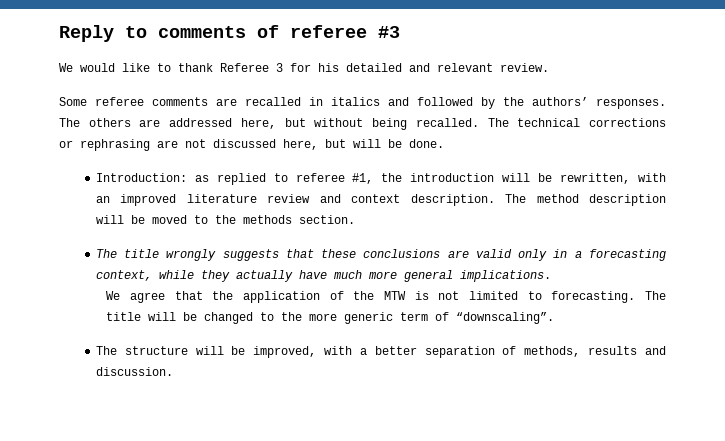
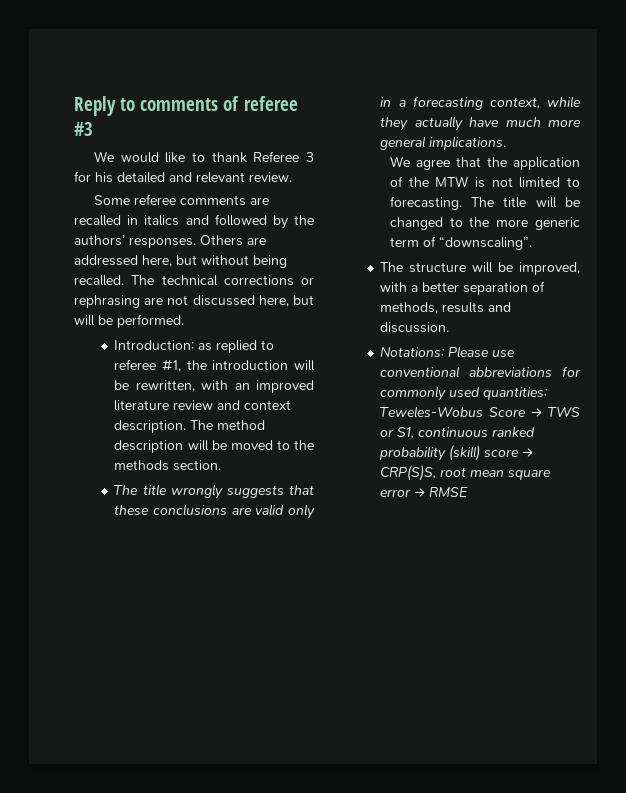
[59,118,131,127] The others -> [200,235,243,246] Others
[409,139,444,148] done. -> [117,314,184,328] performed.
(173, 371) none -> [380,346,516,358] [380,366,581,378] [380,386,549,401] [380,406,580,418] [380,427,536,439] [379,445,534,461] [380,465,552,481] [380,487,469,497] // Notations: Please use conventional abbreviations for commonly used quantities: Teweles-Wobus Score → TWS or S1, continuous ranked probability (skill) score → CRP(S)S, root mean square error → RMSE

